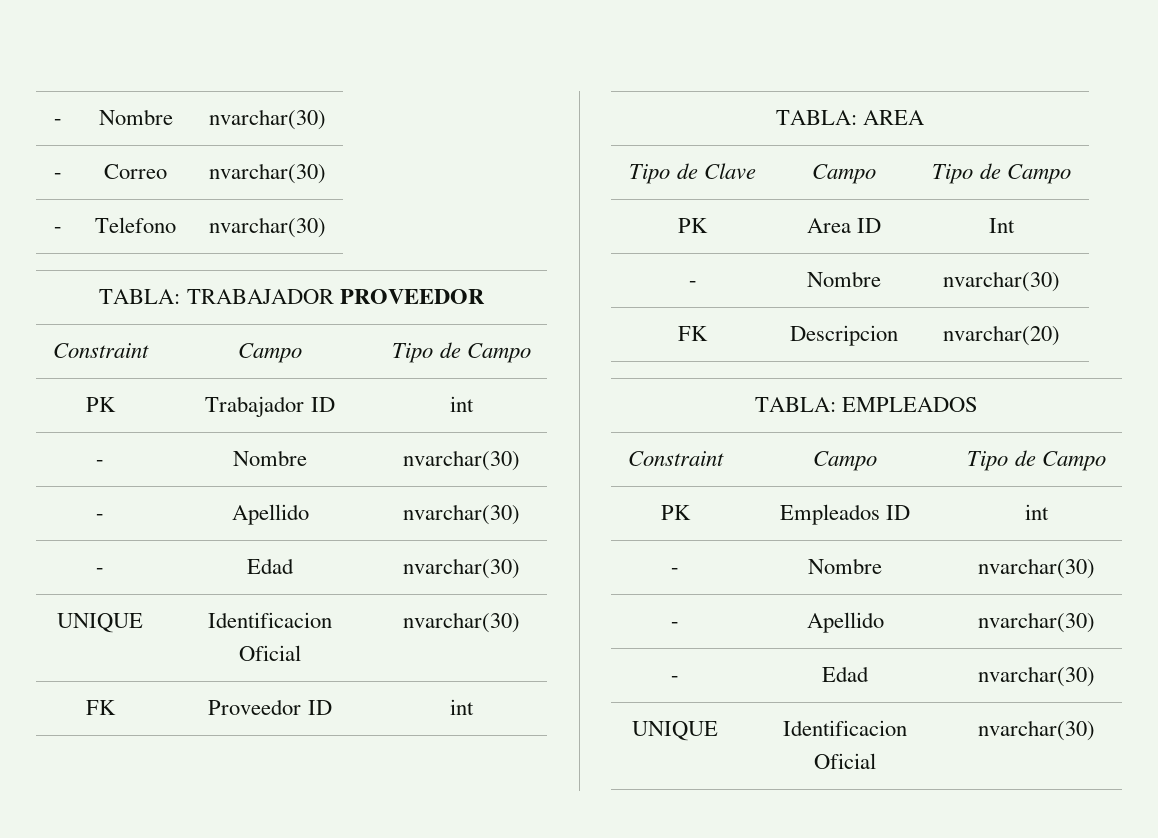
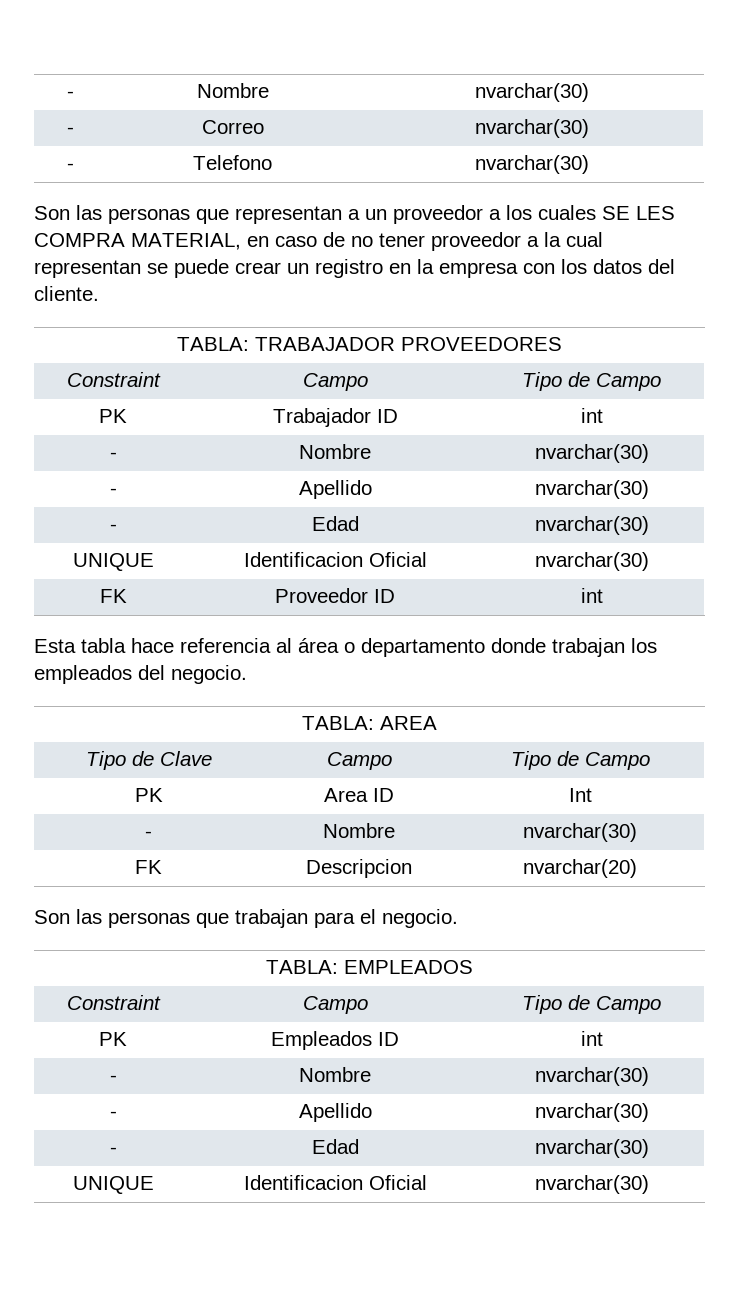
(326, 227) none -> [34,205,675,224] [34,232,603,251] [34,259,675,278] [34,286,99,301] // Son las personas que representan a un proveedor a los cuales SE LES COMPRA MATERIAL, en caso de no tener proveedor a la cual representan se puede crear un registro en la empresa con los datos del cliente.
[339,289,485,304] PROVEEDOR -> [401,337,562,351] PROVEEDORES
(474, 707) none -> [34,638,657,657] [34,665,247,684] // Esta tabla hace referencia al área o departamento donde trabajan los empleados del negocio.
(1060, 335) none -> [34,909,458,928] // Son las personas que trabajan para el negocio.

